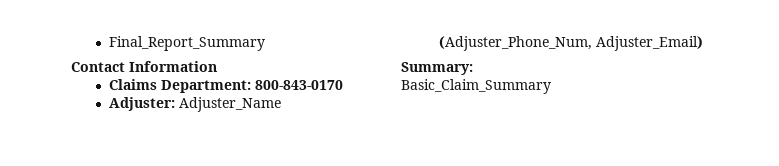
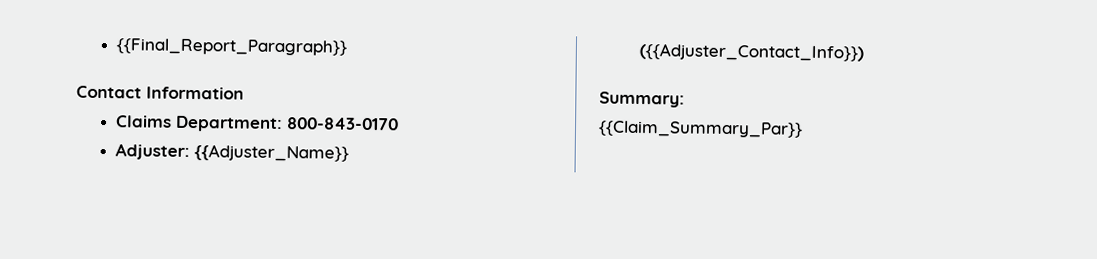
[108,36,265,51] Final_Report_Summary -> [116,38,348,56] {{Final_Report_Paragraph}}
[178,97,281,112] [438,36,703,51] Adjuster_Name (Adjuster_Phone_Num, Adjuster_Email) -> [194,144,350,162] [639,43,865,62] {{Adjuster_Name}} ({{Adjuster_Contact_Info}})
[401,79,551,94] Basic_Claim_Summary -> [598,120,803,138] {{Claim_Summary_Par}}

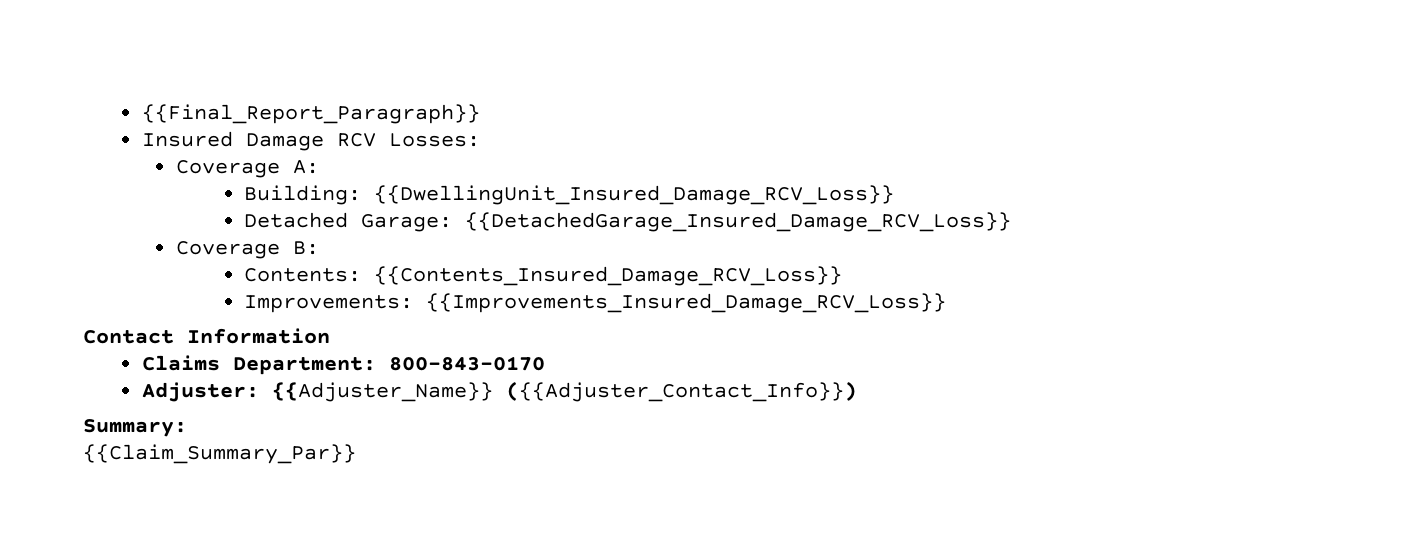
(348, 47) none -> [141,131,480,151] [175,160,319,178] [244,185,895,205] [244,212,1012,232] [175,241,319,259] [244,266,843,286] [244,293,947,313] // Insured Damage RCV Losses: // Coverage A: // Building: {{DwellingUnit_Insured_Damage_RCV_Loss}} // Detached Garage: {{DetachedGarage_Insured_Damage_RCV_Loss}} // Coverage B: // Contents: {{Contents_Insured_Damage_RCV_Loss}} // Improvements: {{Improvements_Insured_Damage_RCV_Loss}}

